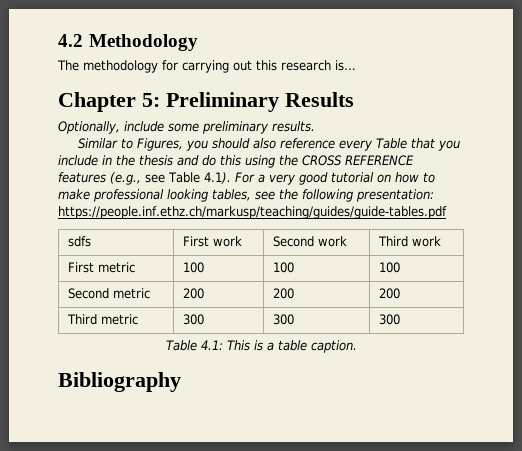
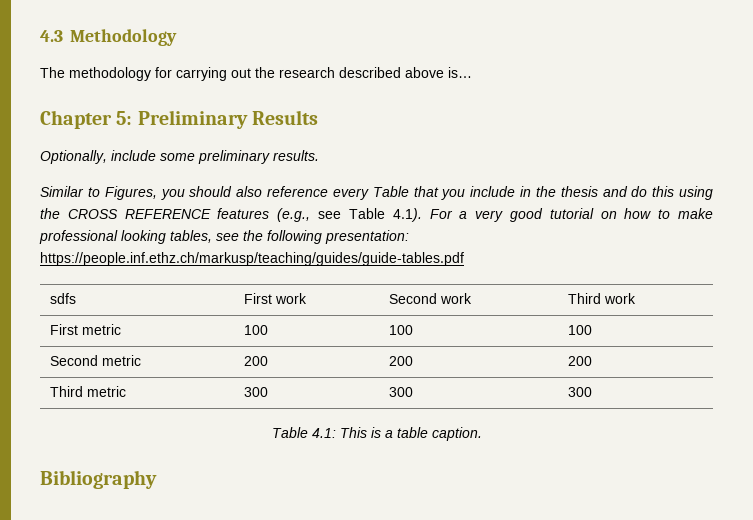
[58,34,83,47] 4.2 -> [40,30,63,42] 4.3
[256,60,331,71] this research -> [255,67,444,78] the research described above

